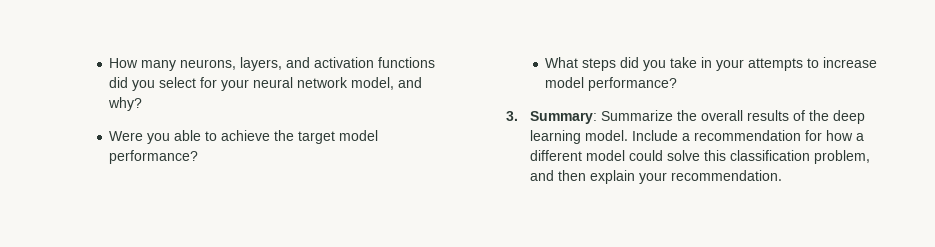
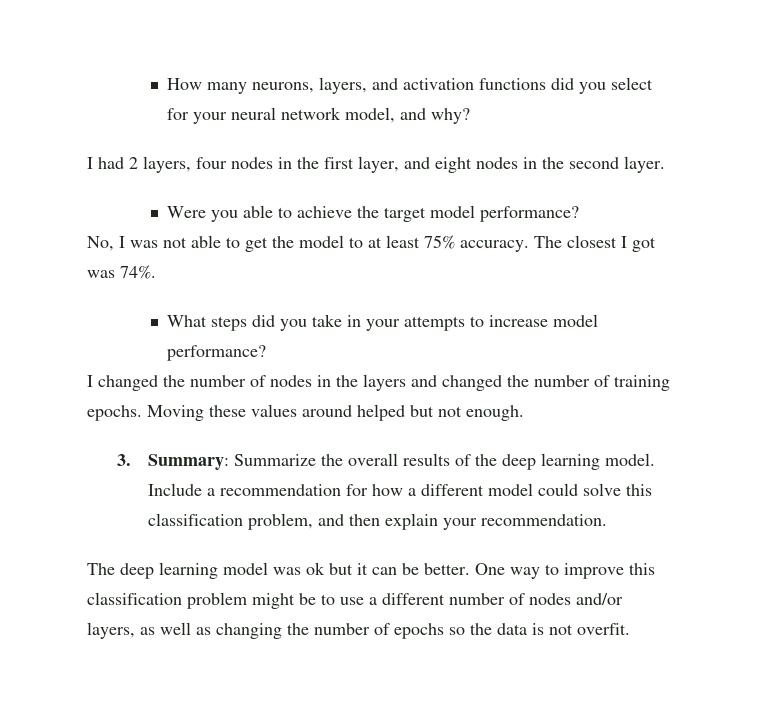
(143, 104) none -> [87,156,665,173] // I had 2 layers, four nodes in the first layer, and eight nodes in the second layer.
(199, 157) none -> [87,235,656,252] [87,265,156,279] // No, I was not able to get the model to at least 75% accuracy. The closest I got was 74%.
(678, 84) none -> [87,374,670,391] [87,404,524,421] // I changed the number of nodes in the layers and changed the number of training epochs. Moving these values around helped but not enough.
(782, 175) none -> [87,562,655,579] [87,592,623,609] [87,622,630,639] // The deep learning model was ok but it can be better. One way to improve this classification problem might be to use a different number of nodes and/or layers, as well as changing the number of epochs so the data is not overfit.

